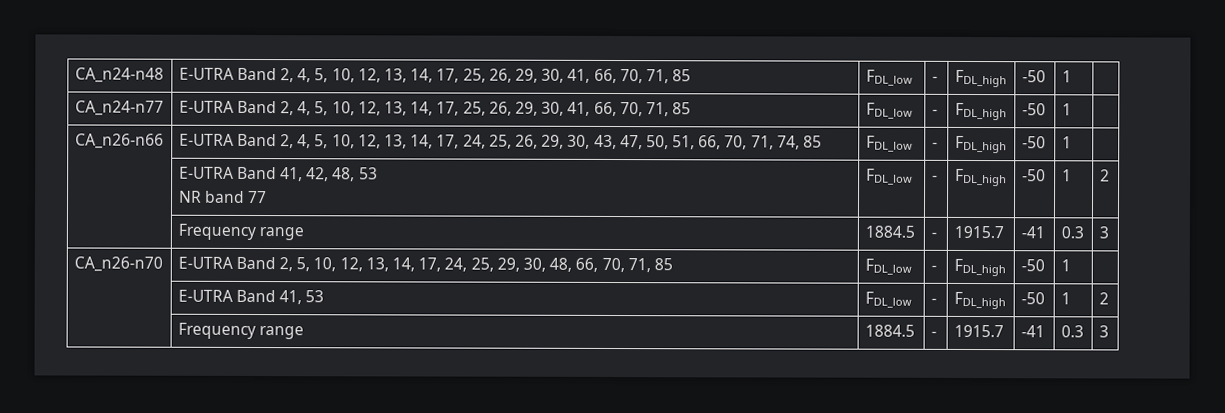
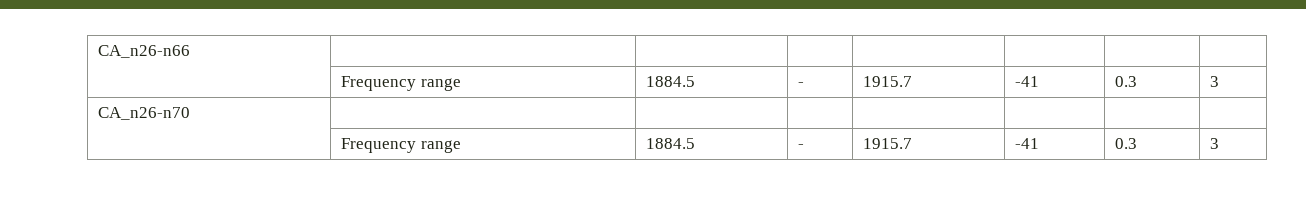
[74,67,164,83] [178,67,692,84] [865,69,913,86] [931,76,938,82] [954,69,1007,88] [1021,70,1046,83] [1061,70,1072,83] [74,100,164,116] [178,100,692,117] [865,102,913,119] [931,109,938,115] [954,102,1007,121] [1021,103,1046,116] [1061,103,1072,116] [74,133,164,149] [178,133,823,150] [865,135,913,152] [931,142,938,148] [954,135,1007,154] [1021,136,1046,149] [1061,136,1072,149] [178,166,378,182] [178,190,268,204] [865,168,913,185] [931,175,938,181] [954,168,1007,187] [1021,169,1046,182] [1061,169,1072,182] [1099,169,1110,182] CA_n24-n48 | E-UTRA Band 2, 4, 5, 10, 12, 13, 14, 17, 25, 26, 29, 30, 41, 66, 70, 71, 85 | FDL_low | - | FDL_high | -50 | 1 | // CA_n24-n77 | E-UTRA Band 2, 4, 5, 10, 12, 13, 14, 17, 25, 26, 29, 30, 41, 66, 70, 71, 85 | FDL_low | - | FDL_high | -50 | 1 | // CA_n26-n66 | E-UTRA Band 2, 4, 5, 10, 12, 13, 14, 17, 24, 25, 26, 29, 30, 43, 47, 50, 51, 66, 70, 71, 74, 85 | FDL_low | - | FDL_high | -50 | 1 | // | E-UTRA Band 41, 42, 48, 53 // NR band 77 | FDL_low | - | FDL_high | -50 | 1 | 2 -> [97,45,190,58] CA_n26-n66 | | | | | | |
[177,256,673,273] [864,258,912,275] [930,265,937,271] [953,258,1006,277] [1020,259,1045,272] [1060,259,1071,272] [177,289,325,305] [864,291,912,308] [930,298,937,304] [953,291,1006,310] [1020,292,1045,305] [1060,292,1071,305] [1098,292,1109,305] E-UTRA Band 2, 5, 10, 12, 13, 14, 17, 24, 25, 29, 30, 48, 66, 70, 71, 85 | FDL_low | - | FDL_high | -50 | 1 | // | E-UTRA Band 41, 53 | FDL_low | - | FDL_high | -50 | 1 | 2 -> (190, 113) | | | | | |

